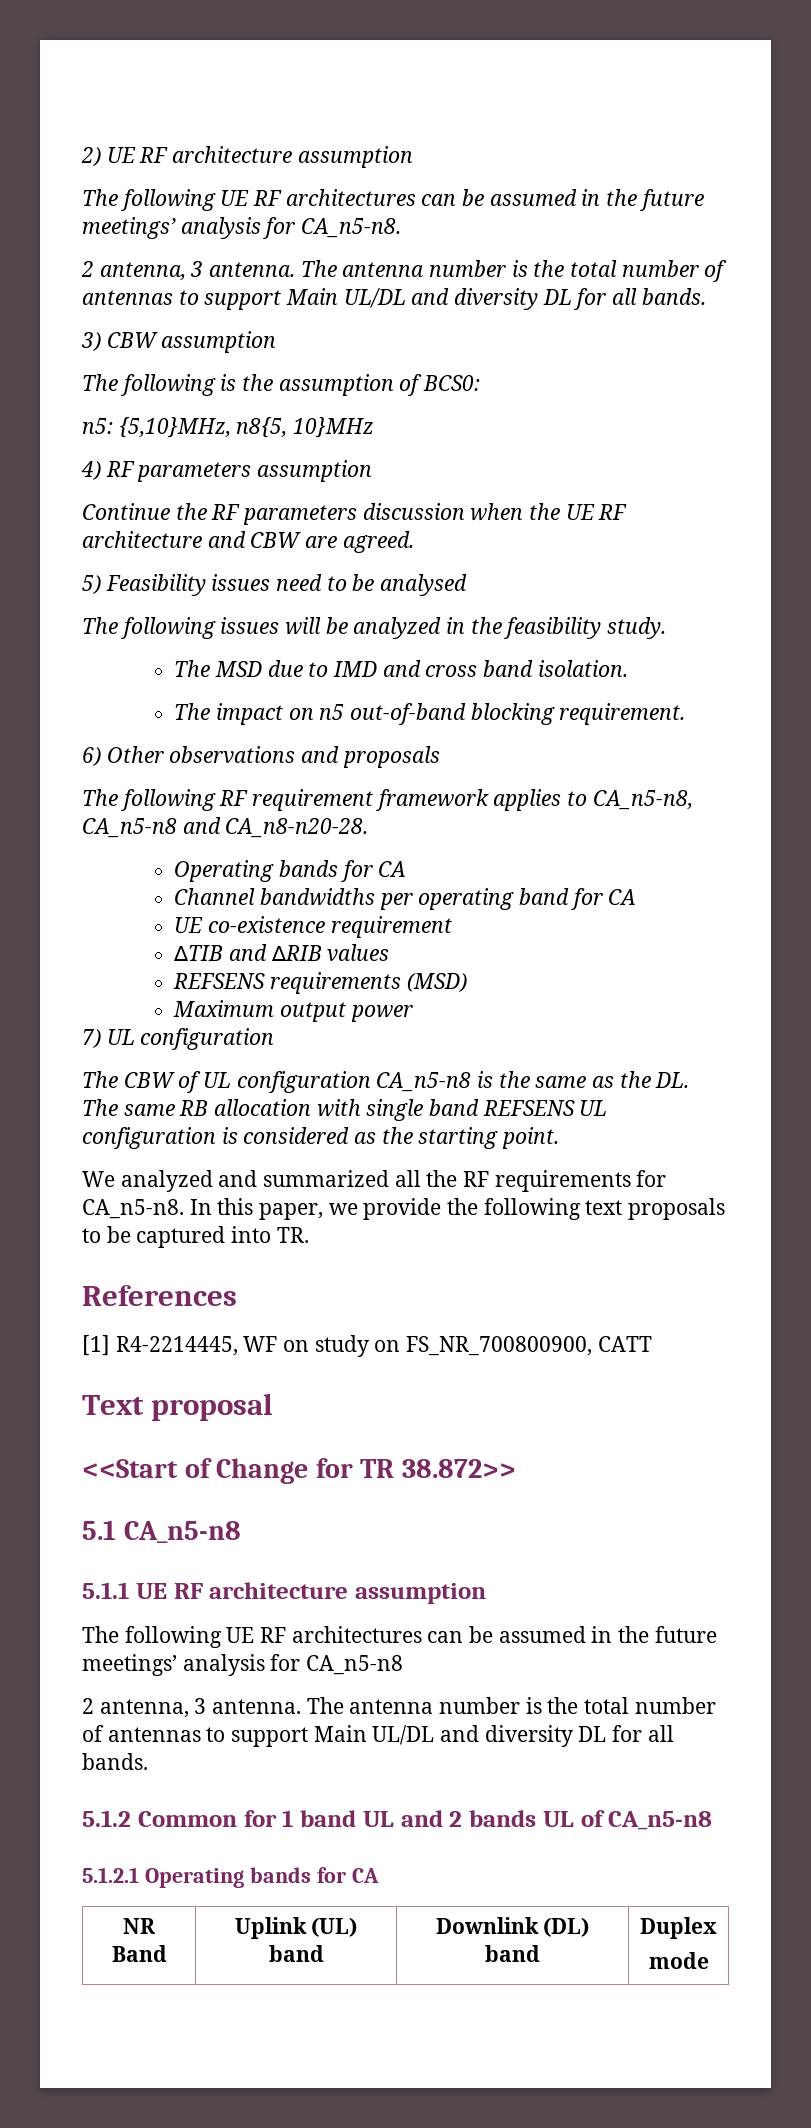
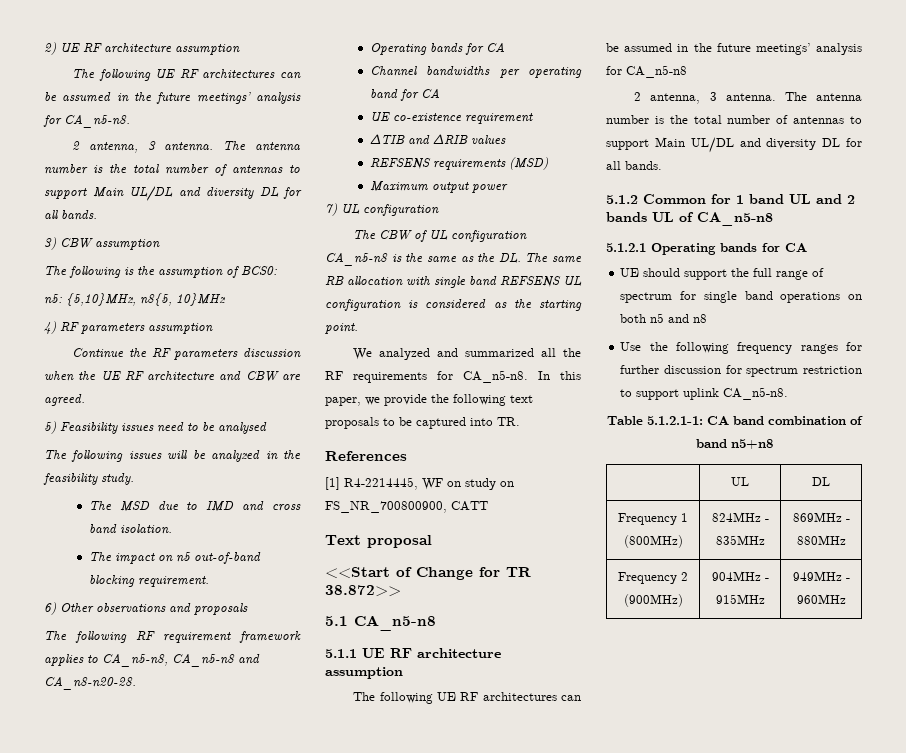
[123,1918,155,1934] [111,1945,167,1962] [234,1917,358,1939] [268,1945,324,1962] [435,1917,590,1937] [485,1945,540,1962] [640,1917,717,1939] [648,1952,709,1969] // NR Band | Uplink (UL) band | Downlink (DL) band | Duplex // mode -> [620,268,825,280] [620,291,862,303] [620,313,708,323] [620,342,862,354] [620,365,862,377] [620,387,789,400] [606,416,863,425] [695,439,773,449] [731,477,749,486] [812,477,830,486] [618,513,688,525] [623,535,683,548] [711,512,769,522] [715,535,765,545] [792,512,850,522] [796,535,846,545] [618,572,688,584] [623,594,683,607] [711,571,769,581] [715,594,765,604] [792,571,850,581] [796,594,846,604] // UE should support the full range of spectrum for single band operations on both n5 and n8 // Use the following frequency ranges for further discussion for spectrum restriction to support uplink CA_n5-n8. // Table 5.1.2.1-1: CA band combination of band n5+n8 // | UL | DL // Frequency 1 (800MHz) | 824MHz - 835MHz | 869MHz - 880MHz // Frequency 2 (900MHz) | 904MHz - 915MHz | 949MHz - 960MHz

